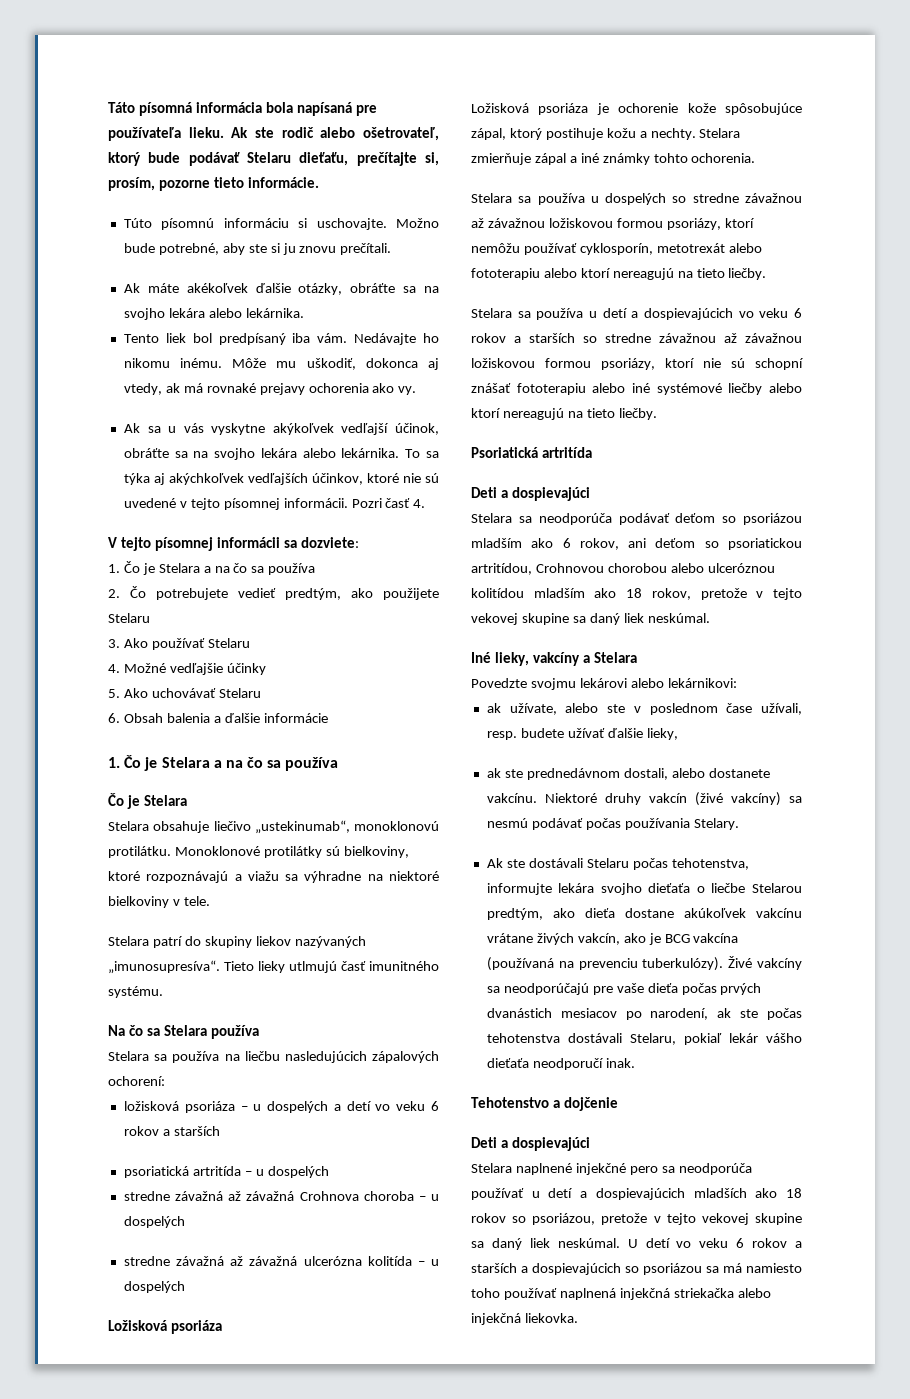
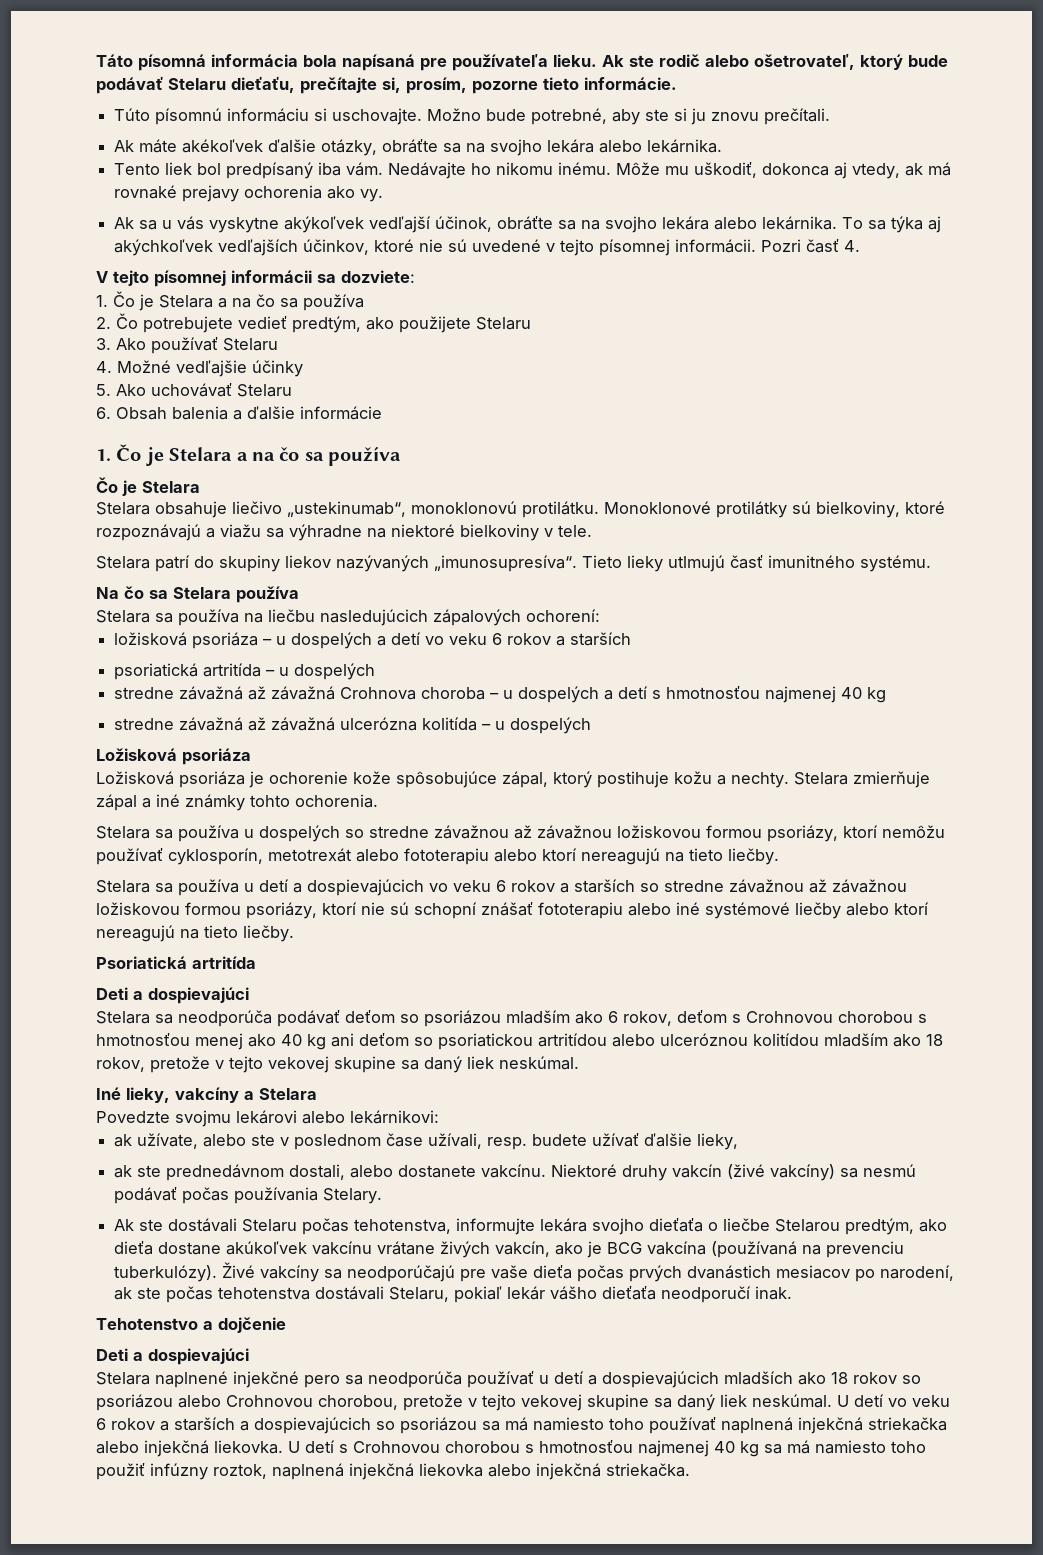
(185, 1222) none -> [604,685,887,703] a detí s hmotnosťou najmenej 40 kg
(619, 544) none -> [677,1009,927,1023] [96,1032,326,1050] deťom s Crohnovou chorobou s hmotnosťou menej ako 40 kg
[471,563,667,575] artritídou, Crohnovou chorobou -> [538,1033,607,1047] artritídou
[532,1213,596,1225] psoriázou, -> [96,1394,398,1411] psoriázou alebo Crohnovou chorobou,
(578, 1318) none -> [288,1439,926,1457] [96,1462,690,1480] U detí s Crohnovou chorobou s hmotnosťou najmenej 40 kg sa má namiesto toho použiť infúzny roztok, naplnená injekčná liekovka alebo injekčná striekačka.

